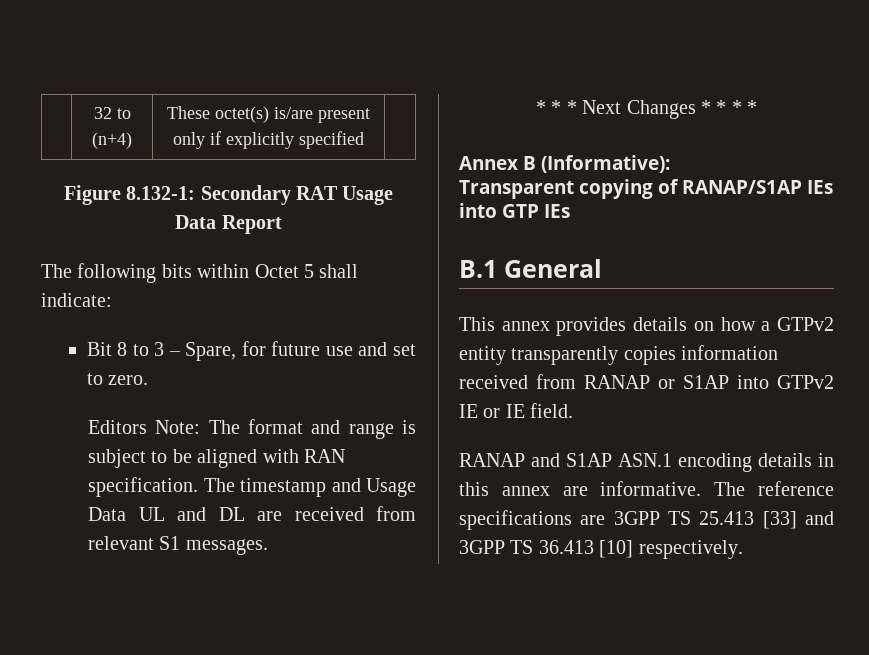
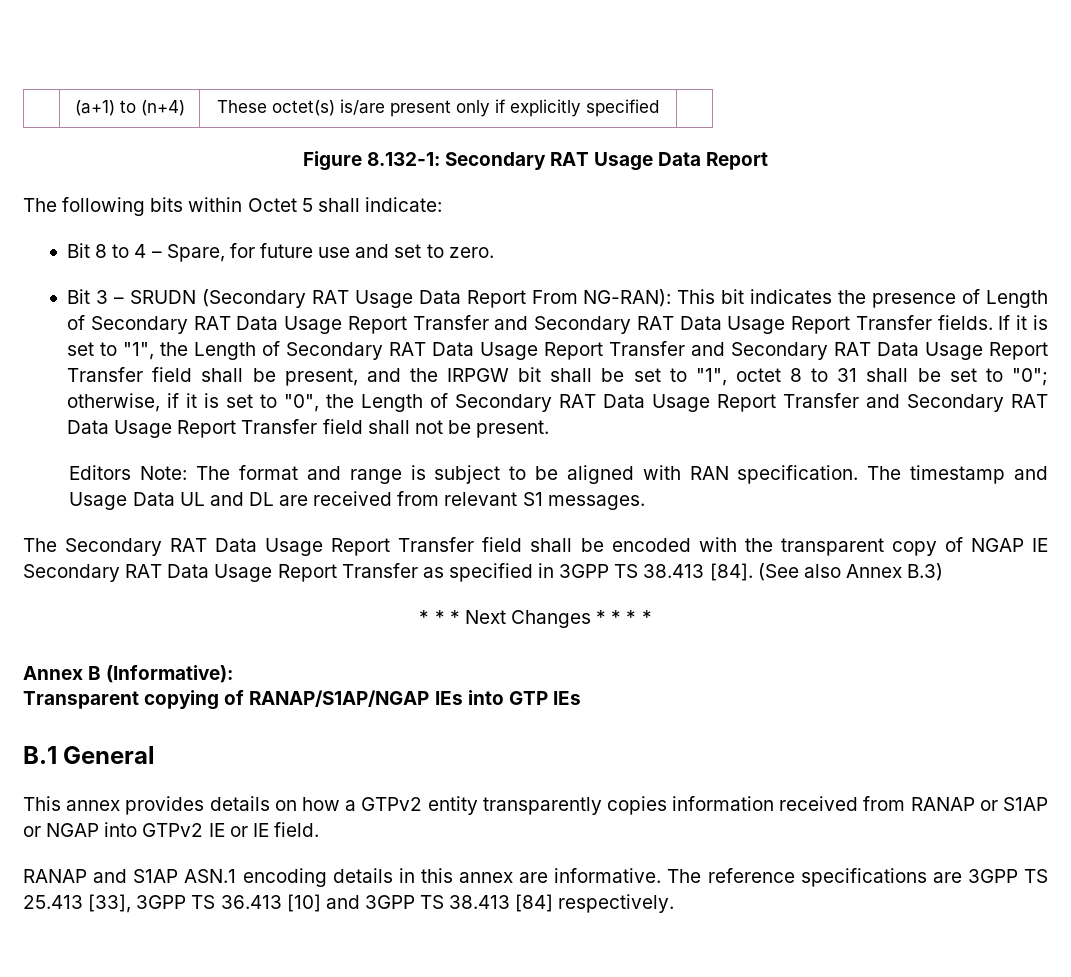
[93,107,112,119] | 32 -> [74,100,115,116] | (a+1)
[154,342,165,356] 3 -> [134,244,147,258] 4
(148, 380) none -> [67,289,1048,308] [67,315,1049,334] [67,341,1049,360] [67,367,1048,386] [67,393,1048,412] [67,419,550,438] // Bit 3 – SRUDN (Secondary RAT Usage Data Report From NG-RAN): This bit indicates the presence of Length of Secondary RAT Data Usage Report Transfer and Secondary RAT Data Usage Report Transfer fields. If it is set to "1", the Length of Secondary RAT Data Usage Report Transfer and Secondary RAT Data Usage Report Transfer field shall be present, and the IRPGW bit shall be set to "1", octet 8 to 31 shall be set to "0"; otherwise, if it is set to "0", the Length of Secondary RAT Data Usage Report Transfer and Secondary RAT Data Usage Report Transfer field shall not be present.
(268, 547) none -> [23,537,1048,556] [23,563,944,582] // The Secondary RAT Data Usage Report Transfer field shall be encoded with the transparent copy of NGAP IE Secondary RAT Data Usage Report Transfer as specified in 3GPP TS 38.413 [84]. (See also Annex B.3)
[681,180,802,194] RANAP/S1AP -> [249,690,430,707] RANAP/S1AP/NGAP
(729, 382) none -> [23,823,100,837] or NGAP
[762,511,834,529] [33] and -> [88,894,132,913] [33],
(634, 549) none -> [325,894,554,912] and 3GPP TS 38.413 [84]

